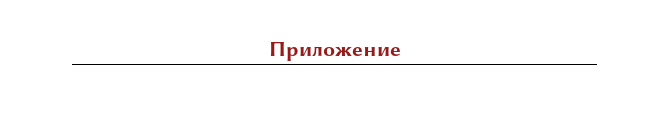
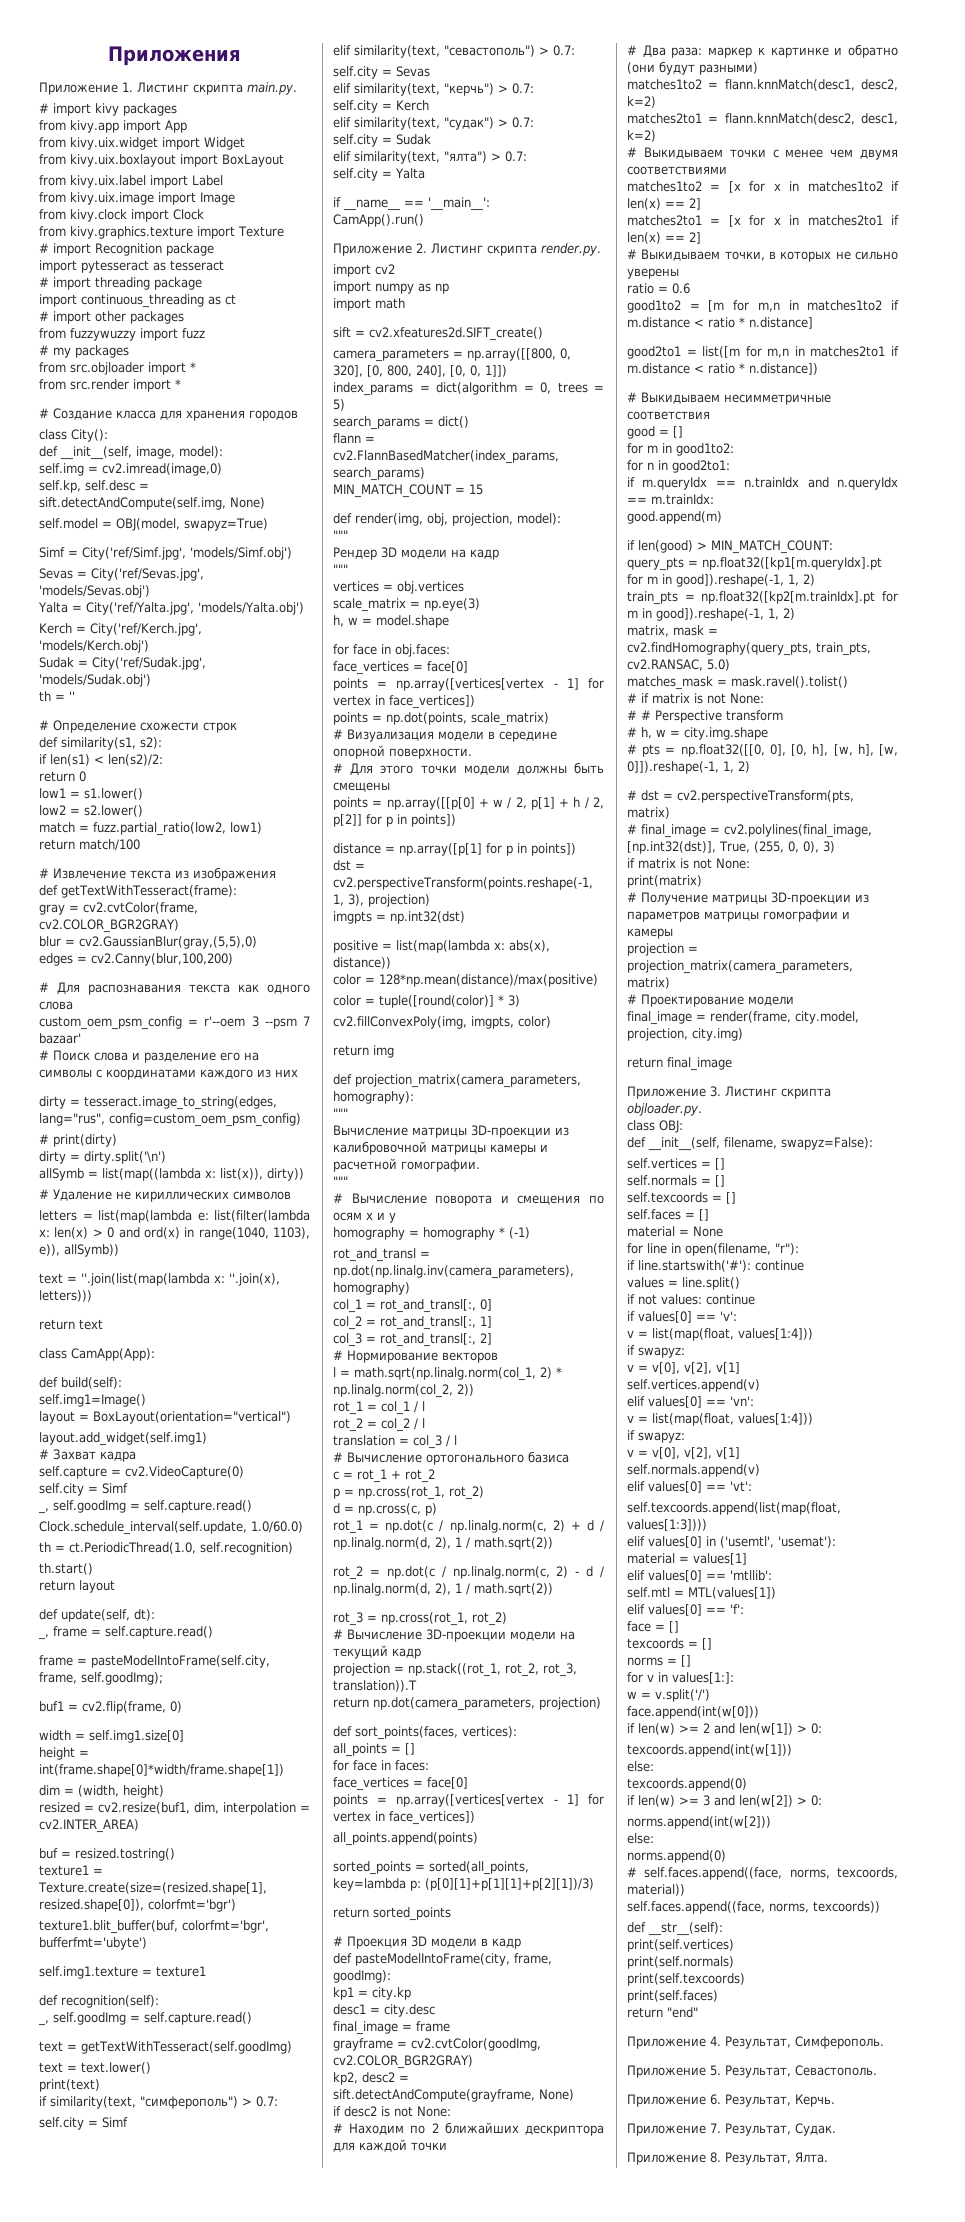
[268,41,401,61] Приложение -> [108,46,241,66] [39,82,297,95] [39,103,177,116] [39,120,187,133] [39,137,245,150] [39,154,284,167] [39,175,223,188] [39,192,235,205] [39,209,204,222] [39,226,284,239] [39,243,214,256] [39,260,224,273] [39,277,202,290] [39,294,236,308] [39,311,184,324] [39,328,205,341] [39,345,129,358] [39,362,196,375] [39,379,181,392] [39,408,298,421] [39,429,108,442] [39,446,223,460] [39,463,222,476] [39,480,149,493] [39,497,265,510] [39,518,268,531] [39,547,292,560] [39,568,204,581] [39,585,150,598] [38,602,304,615] [39,623,202,636] [39,640,149,653] [39,657,206,670] [39,674,151,687] [39,691,75,701] [39,720,237,733] [39,737,162,750] [39,754,163,766] [39,771,86,782] [39,788,143,800] [39,805,143,817] [39,822,262,836] [39,839,140,851] [39,867,276,881] [39,885,237,898] [39,902,198,915] [39,919,179,933] [39,936,257,949] [39,953,233,966] [39,982,310,995] [39,1001,73,1010] [39,1016,310,1030] [39,1033,81,1044] [39,1050,259,1063] [39,1069,298,1080] [39,1096,277,1110] [39,1113,301,1127] [39,1134,117,1147] [39,1151,166,1164] [39,1168,304,1181] [39,1189,291,1202] [39,1210,310,1223] [39,1227,310,1240] [39,1244,119,1257] [39,1273,280,1286] [39,1290,92,1302] [39,1319,103,1330] [39,1348,155,1361] [39,1377,122,1389] [39,1394,146,1407] [39,1411,291,1424] [39,1432,207,1446] [39,1449,136,1462] [39,1466,244,1479] [39,1483,128,1496] [38,1500,252,1514] [39,1521,303,1535] [39,1542,293,1555] [39,1563,93,1575] [39,1580,115,1593] [39,1609,155,1622] [38,1626,213,1640] [39,1655,270,1668] [39,1672,163,1685] [39,1701,182,1714] [39,1730,184,1743] [39,1747,89,1760] [39,1764,284,1777] [39,1785,164,1798] [39,1802,310,1815] [39,1819,139,1833] [39,1848,175,1861] [39,1865,103,1876] [38,1882,267,1895] [39,1899,236,1912] [39,1920,269,1934] [39,1937,147,1950] [39,1966,206,1979] [39,1995,159,2008] [38,2012,252,2026] [39,2041,292,2054] [39,2062,151,2074] [39,2079,100,2092] [39,2096,278,2109] [39,2117,128,2130] [333,45,575,58] [333,66,430,79] [333,83,534,96] [333,100,429,113] [333,117,534,130] [333,134,431,147] [333,151,527,164] [333,168,425,181] [333,197,490,211] [333,214,424,227] [333,243,601,256] [333,264,395,277] [333,281,449,294] [333,298,405,311] [333,327,543,341] [333,348,571,362] [333,365,507,377] [333,382,604,396] [333,399,345,411] [333,416,469,430] [333,433,375,444] [333,450,559,464] [333,467,425,481] [333,484,483,498] [333,513,561,526] [333,530,348,540] [333,547,499,560] [333,564,348,574] [333,581,464,594] [333,598,480,612] [333,615,449,628] [333,644,450,657] [333,661,468,675] [333,678,604,691] [333,695,475,709] [333,712,549,726] [333,729,557,742] [333,745,472,759] [333,762,604,776] [333,782,390,792] [333,797,604,810] [333,814,456,827] [333,843,576,856] [333,860,365,871] [333,877,593,890] [333,894,430,907] [333,911,465,924] [333,940,550,953] [333,957,391,969] [333,974,598,987] [333,995,520,1008] [333,1016,551,1029] [333,1045,394,1058] [333,1074,581,1088] [333,1091,414,1104] [333,1108,348,1118] [333,1125,569,1138] [333,1141,548,1155] [333,1158,480,1172] [333,1176,348,1186] [333,1193,604,1206] [333,1212,396,1223] [333,1227,530,1240] [333,1248,430,1262] [333,1265,574,1279] [333,1282,410,1295] [333,1299,492,1313] [333,1316,492,1330] [333,1333,492,1347] [333,1350,498,1363] [333,1367,562,1381] [333,1384,474,1398] [333,1401,425,1415] [333,1418,425,1432] [333,1435,457,1449] [333,1451,569,1465] [333,1469,435,1483] [333,1486,484,1500] [333,1503,437,1516] [333,1520,604,1534] [333,1537,553,1550] [333,1566,604,1580] [333,1583,553,1596] [333,1612,507,1626] [333,1629,575,1642] [333,1645,421,1659] [333,1663,577,1677] [333,1680,417,1692] [333,1697,601,1711] [333,1726,517,1740] [333,1743,415,1757] [333,1760,429,1771] [333,1777,468,1791] [333,1794,604,1807] [333,1811,475,1825] [333,1832,478,1846] [333,1861,529,1875] [333,1878,594,1891] [333,1907,451,1921] [333,1936,521,1949] [333,1953,552,1966] [333,1970,391,1983] [333,1987,411,2000] [333,2004,435,2017] [333,2021,450,2035] [333,2038,541,2051] [333,2055,473,2069] [333,2072,409,2085] [333,2089,574,2102] [333,2106,451,2117] [333,2122,604,2136] [333,2139,447,2152] [627,44,898,58] [627,61,758,75] [627,79,898,91] [627,96,656,108] [627,113,898,125] [627,130,656,142] [627,147,898,160] [627,166,727,175] [627,181,899,193] [627,198,701,210] [627,215,899,227] [627,232,701,244] [627,249,898,262] [627,268,679,279] [627,283,690,294] [627,300,899,313] [627,317,813,329] [627,346,899,359] [627,363,818,375] [627,392,831,405] [627,411,710,420] [627,426,683,439] [627,443,734,456] [627,460,730,473] [627,477,898,490] [627,494,714,505] [627,511,722,524] [627,540,833,554] [627,557,882,571] [627,574,815,587] [627,591,898,605] [627,608,795,621] [627,625,718,637] [627,642,871,656] [627,659,730,671] [627,676,848,690] [627,693,764,704] [627,710,783,723] [627,727,768,740] [627,744,898,757] [627,761,750,774] [627,790,854,803] [627,807,670,819] [627,824,872,838] [627,841,835,854] [627,858,750,869] [627,875,702,888] [627,892,869,905] [627,909,850,922] [627,928,673,939] [627,943,698,956] [627,960,853,974] [627,977,670,989] [627,994,794,1007] [627,1011,859,1025] [627,1028,743,1041] [627,1057,732,1071] [627,1086,831,1099] [627,1103,702,1116] [627,1120,683,1133] [627,1137,873,1151] [627,1158,725,1170] [627,1175,725,1187] [627,1192,736,1204] [627,1209,709,1221] [627,1226,723,1237] [627,1243,799,1256] [627,1260,804,1272] [627,1277,740,1290] [627,1294,755,1305] [627,1311,737,1323] [627,1328,813,1341] [627,1345,685,1358] [627,1362,740,1374] [627,1379,760,1392] [627,1396,754,1408] [627,1413,813,1426] [627,1430,685,1443] [627,1447,740,1459] [627,1464,760,1477] [627,1481,752,1493] [627,1502,841,1515] [627,1519,707,1531] [627,1536,836,1548] [627,1553,747,1565] [627,1570,772,1582] [627,1587,776,1599] [627,1604,744,1616] [627,1621,679,1633] [627,1638,712,1650] [627,1655,691,1667] [627,1672,734,1684] [627,1689,710,1702] [627,1706,759,1719] [627,1723,822,1735] [627,1744,792,1757] [627,1761,654,1772] [627,1778,747,1791] [627,1795,822,1807] [627,1816,771,1829] [627,1833,654,1844] [627,1850,726,1863] [627,1867,898,1880] [627,1884,685,1896] [627,1901,880,1914] [627,1922,723,1936] [627,1939,734,1952] [627,1956,734,1969] [627,1973,745,1986] [627,1990,718,2003] [627,2007,698,2018] [627,2036,884,2049] [627,2065,877,2078] [627,2094,835,2107] [627,2123,836,2136] [627,2152,828,2165] Приложения // Приложение 1. Листинг скрипта main.py. // # import kivy packages // from kivy.app import App // from kivy.uix.widget import Widget // from kivy.uix.boxlayout import BoxLayout // from kivy.uix.label import Label // from kivy.uix.image import Image // from kivy.clock import Clock // from kivy.graphics.texture import Texture // # import Recognition package // import pytesseract as tesseract // # import threading package // import continuous_threading as ct // # import other packages // from fuzzywuzzy import fuzz // # my packages // from src.objloader import * // from src.render import * // # Создание класса для хранения городов // class City(): // def __init__(self, image, model): // self.img = cv2.imread(image,0) // self.kp, self.desc = sift.detectAndCompute(self.img, None) // self.model = OBJ(model, swapyz=True) // Simf = City('ref/Simf.jpg', 'models/Simf.obj') // Sevas = City('ref/Sevas.jpg', 'models/Sevas.obj') // Yalta = City('ref/Yalta.jpg', 'models/Yalta.obj') // Kerch = City('ref/Kerch.jpg', 'models/Kerch.obj') // Sudak = City('ref/Sudak.jpg', 'models/Sudak.obj') // th = '' // # Определение схожести строк // def similarity(s1, s2): // if len(s1) < len(s2)/2: // return 0 // low1 = s1.lower() // low2 = s2.lower() // match = fuzz.partial_ratio(low2, low1) // return match/100 // # Извлечение текста из изображения // def getTextWithTesseract(frame): // gray = cv2.cvtColor(frame, cv2.COLOR_BGR2GRAY) // blur = cv2.GaussianBlur(gray,(5,5),0) // edges = cv2.Canny(blur,100,200) // # Для распознавания текста как одного слова // custom_oem_psm_config = r'--oem 3 --psm 7 bazaar' // # Поиск слова и разделение его на символы с координатами каждого из них // dirty = tesseract.image_to_string(edges, lang="rus", config=custom_oem_psm_config) // # print(dirty) // dirty = dirty.split('\n') // allSymb = list(map((lambda x: list(x)), dirty)) // # Удаление не кириллических символов // letters = list(map(lambda e: list(filter(lambda x: len(x) > 0 and ord(x) in range(1040, 1103), e)), allSymb)) // text = ''.join(list(map(lambda x: ''.join(x), letters))) // return text // class CamApp(App): // def build(self): // self.img1=Image() // layout = BoxLayout(orientation="vertical") // layout.add_widget(self.img1) // # Захват кадра // self.capture = cv2.VideoCapture(0) // self.city = Simf // _, self.goodImg = self.capture.read() // Clock.schedule_interval(self.update, 1.0/60.0) // th = ct.PeriodicThread(1.0, self.recognition) // th.start() // return layout // def update(self, dt): // _, frame = self.capture.read() // frame = pasteModelIntoFrame(self.city, frame, self.goodImg); // buf1 = cv2.flip(frame, 0) // width = self.img1.size[0] // height = int(frame.shape[0]*width/frame.shape[1]) // dim = (width, height) // resized = cv2.resize(buf1, dim, interpolation = cv2.INTER_AREA) // buf = resized.tostring() // texture1 = Texture.create(size=(resized.shape[1], resized.shape[0]), colorfmt='bgr') // texture1.blit_buffer(buf, colorfmt='bgr', bufferfmt='ubyte') // self.img1.texture = texture1 // def recognition(self): // _, self.goodImg = self.capture.read() // text = getTextWithTesseract(self.goodImg) // text = text.lower() // print(text) // if similarity(text, "симферополь") > 0.7: // self.city = Simf // elif similarity(text, "севастополь") > 0.7: // self.city = Sevas // elif similarity(text, "керчь") > 0.7: // self.city = Kerch // elif similarity(text, "судак") > 0.7: // self.city = Sudak // elif similarity(text, "ялта") > 0.7: // self.city = Yalta // if __name__ == '__main__': // CamApp().run() // Приложение 2. Листинг скрипта render.py. // import cv2 // import numpy as np // import math // sift = cv2.xfeatures2d.SIFT_create() // camera_parameters = np.array([[800, 0, 320], [0, 800, 240], [0, 0, 1]]) // index_params = dict(algorithm = 0, trees = 5) // search_params = dict() // flann = cv2.FlannBasedMatcher(index_params, search_params) // MIN_MATCH_COUNT = 15 // def render(img, obj, projection, model): // """ // Рендер 3D модели на кадр // """ // vertices = obj.vertices // scale_matrix = np.eye(3) // h, w = model.shape // for face in obj.faces: // face_vertices = face[0] // points = np.array([vertices[vertex - 1] for vertex in face_vertices]) // points = np.dot(points, scale_matrix) // # Визуализация модели в середине опорной поверхности. // # Для этого точки модели должны быть смещены // points = np.array([[p[0] + w / 2, p[1] + h / 2, p[2]] for p in points]) // distance = np.array([p[1] for p in points]) // dst = cv2.perspectiveTransform(points.reshape(-1, 1, 3), projection) // imgpts = np.int32(dst) // positive = list(map(lambda x: abs(x), distance)) // color = 128*np.mean(distance)/max(positive) // color = tuple([round(color)] * 3) // cv2.fillConvexPoly(img, imgpts, color) // return img // def projection_matrix(camera_parameters, homography): // """ // Вычисление матрицы 3D-проекции из калибровочной матрицы камеры и расчетной гомографии. // """ // # Вычисление поворота и смещения по осям x и y // homography = homography * (-1) // rot_and_transl = np.dot(np.linalg.inv(camera_parameters), homography) // col_1 = rot_and_transl[:, 0] // col_2 = rot_and_transl[:, 1] // col_3 = rot_and_transl[:, 2] // # Нормирование векторов // l = math.sqrt(np.linalg.norm(col_1, 2) * np.linalg.norm(col_2, 2)) // rot_1 = col_1 / l // rot_2 = col_2 / l // translation = col_3 / l // # Вычисление ортогонального базиса // c = rot_1 + rot_2 // p = np.cross(rot_1, rot_2) // d = np.cross(c, p) // rot_1 = np.dot(c / np.linalg.norm(c, 2) + d / np.linalg.norm(d, 2), 1 / math.sqrt(2)) // rot_2 = np.dot(c / np.linalg.norm(c, 2) - d / np.linalg.norm(d, 2), 1 / math.sqrt(2)) // rot_3 = np.cross(rot_1, rot_2) // # Вычисление 3D-проекции модели на текущий кадр // projection = np.stack((rot_1, rot_2, rot_3, translation)).T // return np.dot(camera_parameters, projection) // def sort_points(faces, vertices): // all_points = [] // for face in faces: // face_vertices = face[0] // points = np.array([vertices[vertex - 1] for vertex in face_vertices]) // all_points.append(points) // sorted_points = sorted(all_points, key=lambda p: (p[0][1]+p[1][1]+p[2][1])/3) // return sorted_points // # Проекция 3D модели в кадр // def pasteModelIntoFrame(city, frame, goodImg): // kp1 = city.kp // desc1 = city.desc // final_image = frame // grayframe = cv2.cvtColor(goodImg, cv2.COLOR_BGR2GRAY) // kp2, desc2 = sift.detectAndCompute(grayframe, None) // if desc2 is not None: // # Находим по 2 ближайших дескриптора для каждой точки // # Два раза: маркер к картинке и обратно (они будут разными) // matches1to2 = flann.knnMatch(desc1, desc2, k=2) // matches2to1 = flann.knnMatch(desc2, desc1, k=2) // # Выкидываем точки с менее чем двумя соответствиями // matches1to2 = [x for x in matches1to2 if len(x) == 2] // matches2to1 = [x for x in matches2to1 if len(x) == 2] // # Выкидываем точки, в которых не сильно уверены // ratio = 0.6 // good1to2 = [m for m,n in matches1to2 if m.distance < ratio * n.distance] // good2to1 = list([m for m,n in matches2to1 if m.distance < ratio * n.distance]) // # Выкидываем несимметричные соответствия // good = [] // for m in good1to2: // for n in good2to1: // if m.queryIdx == n.trainIdx and n.queryIdx == m.trainIdx: // good.append(m) // if len(good) > MIN_MATCH_COUNT: // query_pts = np.float32([kp1[m.queryIdx].pt for m in good]).reshape(-1, 1, 2) // train_pts = np.float32([kp2[m.trainIdx].pt for m in good]).reshape(-1, 1, 2) // matrix, mask = cv2.findHomography(query_pts, train_pts, cv2.RANSAC, 5.0) // matches_mask = mask.ravel().tolist() // # if matrix is not None: // # # Perspective transform // # h, w = city.img.shape // # pts = np.float32([[0, 0], [0, h], [w, h], [w, 0]]).reshape(-1, 1, 2) // # dst = cv2.perspectiveTransform(pts, matrix) // # final_image = cv2.polylines(final_image, [np.int32(dst)], True, (255, 0, 0), 3) // if matrix is not None: // print(matrix) // # Получение матрицы 3D-проекции из параметров матрицы гомографии и камеры // projection = projection_matrix(camera_parameters, matrix) // # Проектирование модели // final_image = render(frame, city.model, projection, city.img) // return final_image // Приложение 3. Листинг скрипта objloader.py. // class OBJ: // def __init__(self, filename, swapyz=False): // self.vertices = [] // self.normals = [] // self.texcoords = [] // self.faces = [] // material = None // for line in open(filename, "r"): // if line.startswith('#'): continue // values = line.split() // if not values: continue // if values[0] == 'v': // v = list(map(float, values[1:4])) // if swapyz: // v = v[0], v[2], v[1] // self.vertices.append(v) // elif values[0] == 'vn': // v = list(map(float, values[1:4])) // if swapyz: // v = v[0], v[2], v[1] // self.normals.append(v) // elif values[0] == 'vt': // self.texcoords.append(list(map(float, values[1:3]))) // elif values[0] in ('usemtl', 'usemat'): // material = values[1] // elif values[0] == 'mtllib': // self.mtl = MTL(values[1]) // elif values[0] == 'f': // face = [] // texcoords = [] // norms = [] // for v in values[1:]: // w = v.split('/') // face.append(int(w[0])) // if len(w) >= 2 and len(w[1]) > 0: // texcoords.append(int(w[1])) // else: // texcoords.append(0) // if len(w) >= 3 and len(w[2]) > 0: // norms.append(int(w[2])) // else: // norms.append(0) // # self.faces.append((face, norms, texcoords, material)) // self.faces.append((face, norms, texcoords)) // def __str__(self): // print(self.vertices) // print(self.normals) // print(self.texcoords) // print(self.faces) // return "end" // Приложение 4. Результат, Симферополь. // Приложение 5. Результат, Севастополь. // Приложение 6. Результат, Керчь. // Приложение 7. Результат, Судак. // Приложение 8. Результат, Ялта.

